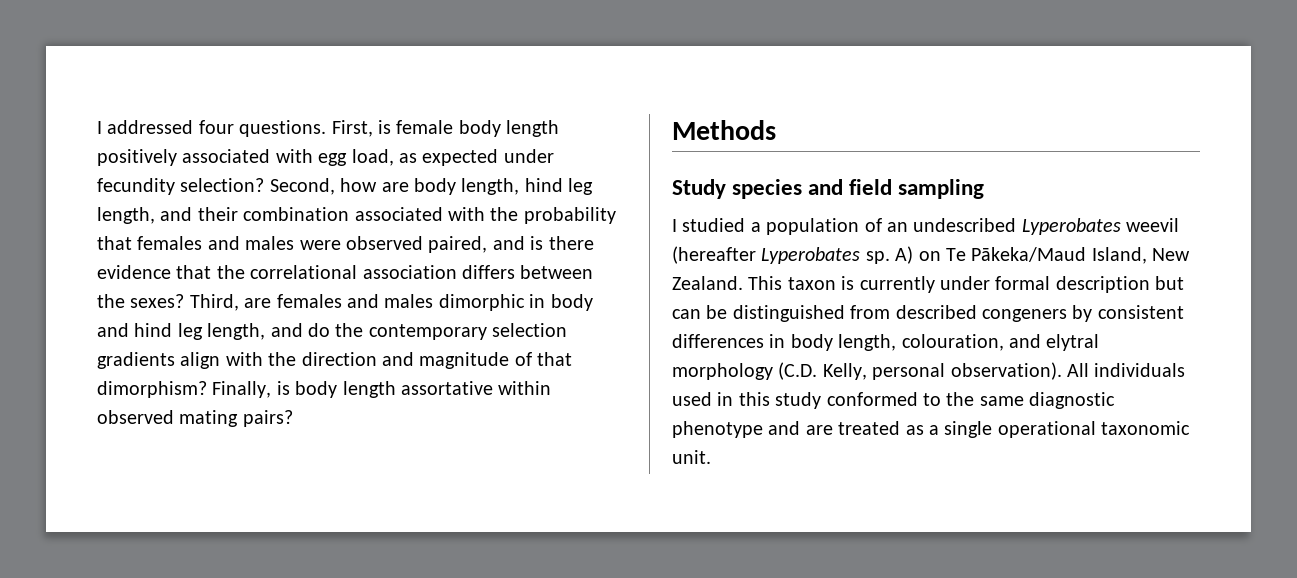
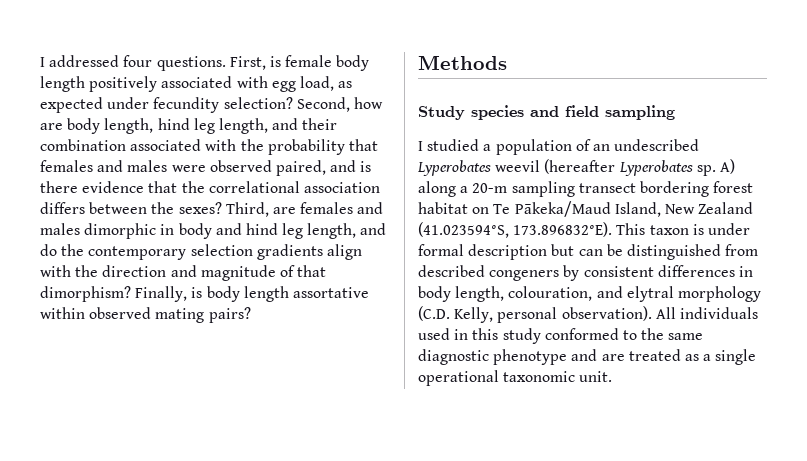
(914, 255) none -> [418,181,754,197] [418,202,468,214] along a 20-m sampling transect bordering forest habitat
[672,276,743,290] Zealand. -> [698,202,754,214] [418,222,613,238] Zealand (41.023594°S, 173.896832°E).
[859,276,935,293] currently -> (704, 229) none

